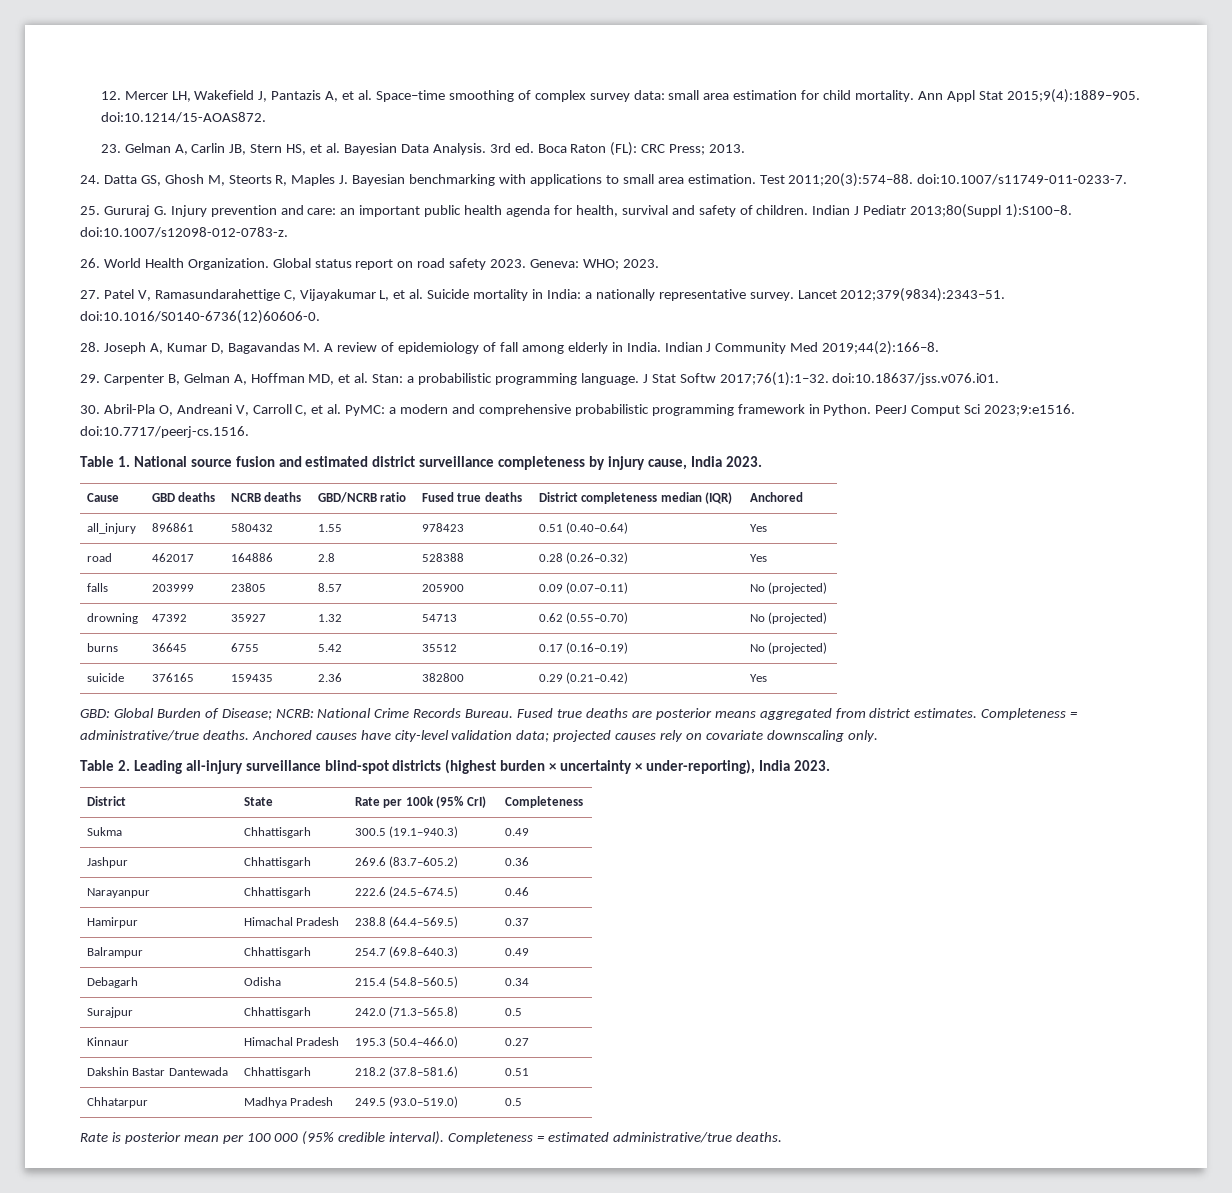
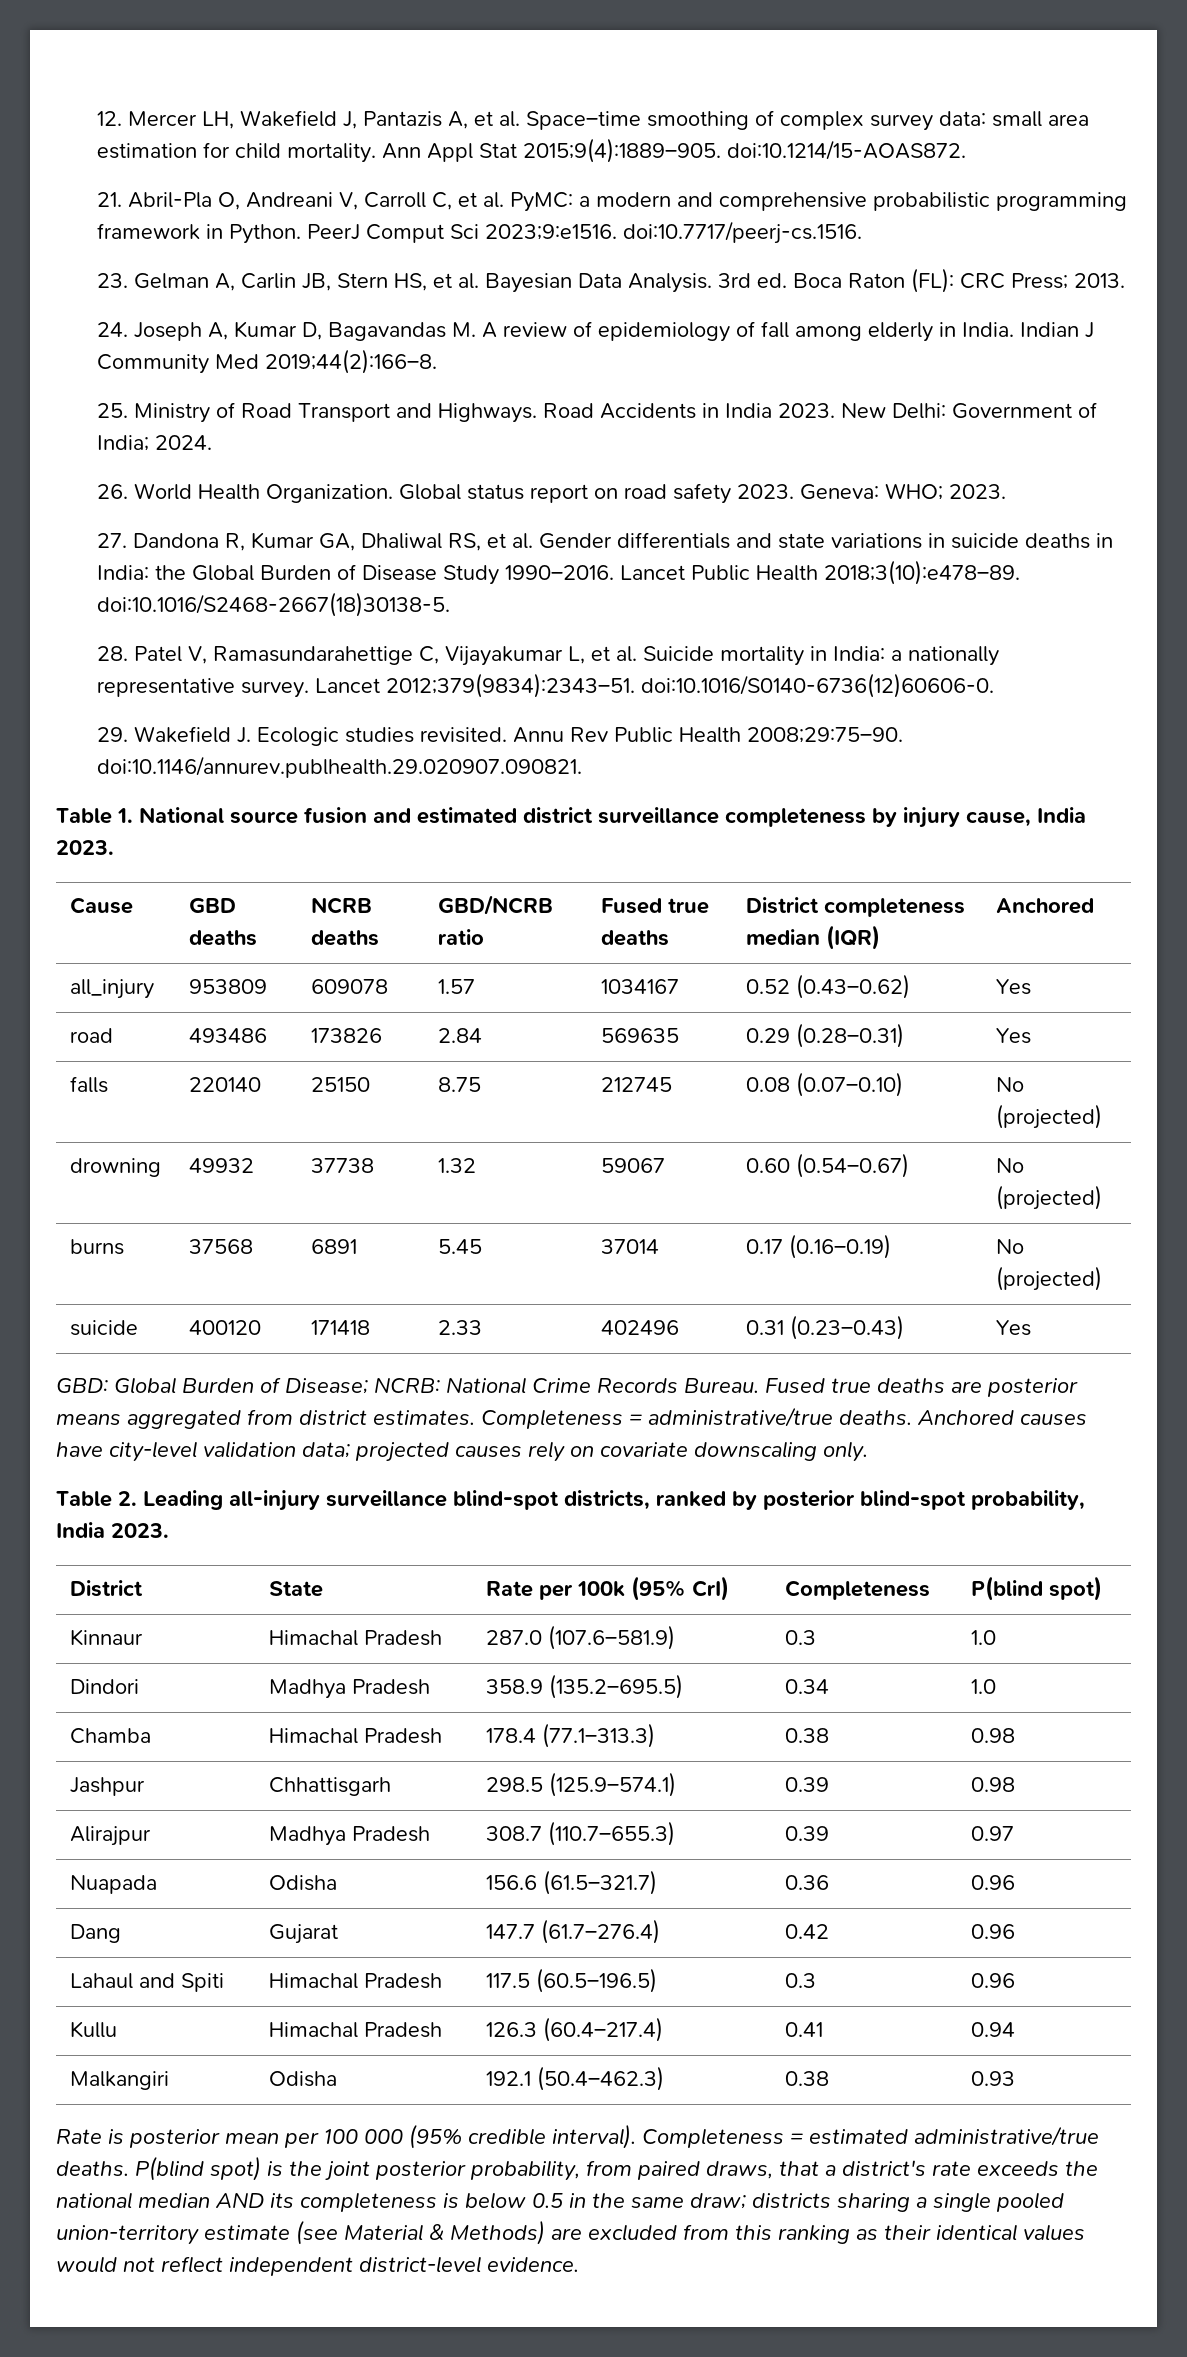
[100,142,746,156] [80,173,1128,187] [80,204,1073,218] [80,227,288,238] [80,258,659,270] [80,288,1006,302] [80,310,320,324] [80,341,940,355] [80,372,1000,386] [80,405,100,414] 23. Gelman A, Carlin JB, Stern HS, et al. Bayesian Data Analysis. 3rd ed. Boca Raton (FL): CRC Press; 2013. // 24. Datta GS, Ghosh M, Steorts R, Maples J. Bayesian benchmarking with applications to small area estimation. Test 2011;20(3):574–88. doi:10.1007/s11749-011-0233-7. // 25. Gururaj G. Injury prevention and care: an important public health agenda for health, survival and safety of children. Indian J Pediatr 2013;80(Suppl 1):S100–8. doi:10.1007/s12098-012-0783-z. // 26. World Health Organization. Global status report on road safety 2023. Geneva: WHO; 2023. // 27. Patel V, Ramasundarahettige C, Vijayakumar L, et al. Suicide mortality in India: a nationally representative survey. Lancet 2012;379(9834):2343–51. doi:10.1016/S0140-6736(12)60606-0. // 28. Joseph A, Kumar D, Bagavandas M. A review of epidemiology of fall among elderly in India. Indian J Community Med 2019;44(2):166–8. // 29. Carpenter B, Gelman A, Hoffman MD, et al. Stan: a probabilistic programming language. J Stat Softw 2017;76(1):1–32. doi:10.18637/jss.v076.i01. // 30. -> [97,192,123,207] 21.
(249, 432) none -> [97,268,1126,293] [97,321,1095,342] [97,349,438,374] [97,402,1098,423] [97,435,213,451] [97,483,1007,504] [97,532,1114,551] [97,560,1021,585] [97,592,451,617] [97,646,1000,666] [97,673,995,698] [97,726,904,746] [97,756,583,778] // 23. Gelman A, Carlin JB, Stern HS, et al. Bayesian Data Analysis. 3rd ed. Boca Raton (FL): CRC Press; 2013. // 24. Joseph A, Kumar D, Bagavandas M. A review of epidemiology of fall among elderly in India. Indian J Community Med 2019;44(2):166–8. // 25. Ministry of Road Transport and Highways. Road Accidents in India 2023. New Delhi: Government of India; 2024. // 26. World Health Organization. Global status report on road safety 2023. Geneva: WHO; 2023. // 27. Dandona R, Kumar GA, Dhaliwal RS, et al. Gender differentials and state variations in suicide deaths in India: the Global Burden of Disease Study 1990–2016. Lancet Public Health 2018;3(10):e478–89. doi:10.1016/S2468-2667(18)30138-5. // 28. Patel V, Ramasundarahettige C, Vijayakumar L, et al. Suicide mortality in India: a nationally representative survey. Lancet 2012;379(9834):2343–51. doi:10.1016/S0140-6736(12)60606-0. // 29. Wakefield J. Ecologic studies revisited. Annu Rev Public Health 2008;29:75–90. doi:10.1146/annurev.publhealth.29.020907.090821.
[151,523,194,532] [230,523,273,532] [317,524,342,532] [421,523,464,532] [538,522,629,534] [749,524,767,532] [86,553,112,562] [151,553,194,562] [230,553,273,562] [317,553,335,562] [421,553,464,562] [538,552,629,564] [749,554,767,562] [86,583,108,592] [151,584,194,592] [230,583,266,592] [317,583,342,592] [421,584,464,592] [538,582,629,594] 896861 | 580432 | 1.55 | 978423 | 0.51 (0.40–0.64) | Yes // road | 462017 | 164886 | 2.8 | 528388 | 0.28 (0.26–0.32) | Yes // falls | 203999 | 23805 | 8.57 | 205900 | 0.09 (0.07–0.11) -> [188,979,267,994] [310,979,388,994] [437,979,475,994] [600,979,679,994] [745,974,910,999] [995,979,1031,995] [69,1028,113,1043] [188,1028,267,1043] [310,1028,382,1043] [437,1028,482,1043] [600,1028,679,1043] [745,1023,904,1048] [995,1028,1031,1044] [69,1076,108,1093] [188,1077,261,1092] [310,1077,370,1092] [437,1077,481,1092] [600,1077,672,1092] [745,1072,903,1097] 953809 | 609078 | 1.57 | 1034167 | 0.52 (0.43–0.62) | Yes // road | 493486 | 173826 | 2.84 | 569635 | 0.29 (0.28–0.31) | Yes // falls | 220140 | 25150 | 8.75 | 212745 | 0.08 (0.07–0.10)
[151,614,187,622] [230,614,266,622] 47392 | 35927 -> [188,1158,254,1173] [310,1158,374,1173] 49932 | 37738
[421,614,457,622] [538,612,629,624] 54713 | 0.62 (0.55–0.70) -> [600,1158,665,1173] [745,1153,909,1178] 59067 | 0.60 (0.54–0.67)
[151,643,187,652] [230,643,259,652] [317,644,342,652] [421,644,457,652] 36645 | 6755 | 5.42 | 35512 -> [188,1239,253,1254] [310,1239,357,1254] [437,1239,482,1254] [600,1239,659,1254] 37568 | 6891 | 5.45 | 37014
[151,673,194,682] [230,674,273,682] [317,673,342,682] [421,673,464,682] [538,672,629,684] 376165 | 159435 | 2.36 | 382800 | 0.29 (0.21–0.42) -> [188,1320,261,1335] [310,1320,370,1335] [437,1320,482,1335] [600,1320,679,1335] [745,1315,904,1340] 400120 | 171418 | 2.33 | 402496 | 0.31 (0.23–0.43)
[392,759,755,774] districts (highest burden × uncertainty × under-reporting), -> [564,1490,1085,1510] districts, ranked by posterior blind-spot probability,
[86,827,122,836] [243,827,311,838] [354,826,459,838] [504,828,529,836] [86,857,128,868] [243,857,311,868] [354,856,459,868] [504,857,529,866] [86,888,150,898] [243,887,311,898] [354,886,459,898] [504,887,529,896] [86,917,138,928] [243,917,340,926] [354,916,459,928] [504,918,529,926] [86,947,143,958] [243,947,311,958] [354,946,459,958] [504,948,529,956] [86,977,138,988] [243,977,281,986] [354,976,459,988] [504,978,529,986] [86,1007,133,1018] [243,1007,311,1018] [354,1006,459,1018] [504,1008,522,1016] [86,1037,129,1046] [243,1037,340,1046] [354,1036,459,1048] [504,1038,529,1046] [86,1067,228,1076] [243,1067,311,1078] [354,1066,459,1078] [504,1068,529,1076] [86,1097,148,1108] [243,1097,334,1108] [354,1096,459,1108] [504,1098,522,1106] // Sukma | Chhattisgarh | 300.5 (19.1–940.3) | 0.49 // Jashpur | Chhattisgarh | 269.6 (83.7–605.2) | 0.36 // Narayanpur | Chhattisgarh | 222.6 (24.5–674.5) | 0.46 // Hamirpur | Himachal Pradesh | 238.8 (64.4–569.5) | 0.37 // Balrampur | Chhattisgarh | 254.7 (69.8–640.3) | 0.49 // Debagarh | Odisha | 215.4 (54.8–560.5) | 0.34 // Surajpur | Chhattisgarh | 242.0 (71.3–565.8) | 0.5 // Kinnaur | Himachal Pradesh | 195.3 (50.4–466.0) | 0.27 // Dakshin Bastar Dantewada | Chhattisgarh | 218.2 (37.8–581.6) | 0.51 // Chhatarpur | Madhya Pradesh | 249.5 (93.0–519.0) | 0.5 -> [970,1576,1102,1601] [69,1629,143,1646] [268,1630,442,1646] [485,1625,675,1650] [784,1630,816,1645] [970,1630,996,1645] [69,1679,139,1694] [268,1679,430,1699] [485,1674,683,1699] [784,1679,829,1694] [970,1679,996,1694] [69,1728,151,1744] [268,1728,442,1744] [485,1723,655,1748] [784,1728,829,1743] [970,1728,1015,1743] [69,1777,145,1796] [268,1777,391,1796] [485,1772,676,1797] [784,1777,829,1792] [970,1777,1015,1792] [69,1826,151,1846] [268,1826,430,1846] [485,1821,675,1846] [784,1826,829,1841] [970,1826,1014,1841] [69,1875,157,1894] [268,1875,337,1891] [485,1870,657,1895] [784,1875,829,1890] [970,1875,1015,1890] [69,1924,121,1943] [268,1924,338,1944] [485,1919,660,1944] [784,1924,829,1939] [970,1924,1015,1939] [69,1973,224,1992] [268,1973,442,1989] [485,1968,657,1993] [784,1973,816,1988] [970,1973,1015,1988] [69,2021,117,2038] [268,2022,442,2038] [485,2017,663,2042] [784,2022,823,2037] [970,2022,1015,2037] [69,2071,169,2090] [268,2071,337,2087] [485,2066,664,2091] [784,2071,829,2086] [970,2071,1015,2086] | P(blind spot) // Kinnaur | Himachal Pradesh | 287.0 (107.6–581.9) | 0.3 | 1.0 // Dindori | Madhya Pradesh | 358.9 (135.2–695.5) | 0.34 | 1.0 // Chamba | Himachal Pradesh | 178.4 (77.1–313.3) | 0.38 | 0.98 // Jashpur | Chhattisgarh | 298.5 (125.9–574.1) | 0.39 | 0.98 // Alirajpur | Madhya Pradesh | 308.7 (110.7–655.3) | 0.39 | 0.97 // Nuapada | Odisha | 156.6 (61.5–321.7) | 0.36 | 0.96 // Dang | Gujarat | 147.7 (61.7–276.4) | 0.42 | 0.96 // Lahaul and Spiti | Himachal Pradesh | 117.5 (60.5–196.5) | 0.3 | 0.96 // Kullu | Himachal Pradesh | 126.3 (60.4–217.4) | 0.41 | 0.94 // Malkangiri | Odisha | 192.1 (50.4–462.3) | 0.38 | 0.93
(782, 1137) none -> [135,2156,1098,2181] [56,2192,1064,2212] [56,2220,1085,2245] [56,2256,579,2276] P(blind spot) is the joint posterior probability, from paired draws, that a district's rate exceeds the national median AND its completeness is below 0.5 in the same draw; districts sharing a single pooled union-territory estimate (see Material & Methods) are excluded from this ranking as their identical values would not reflect independent district-level evidence.

